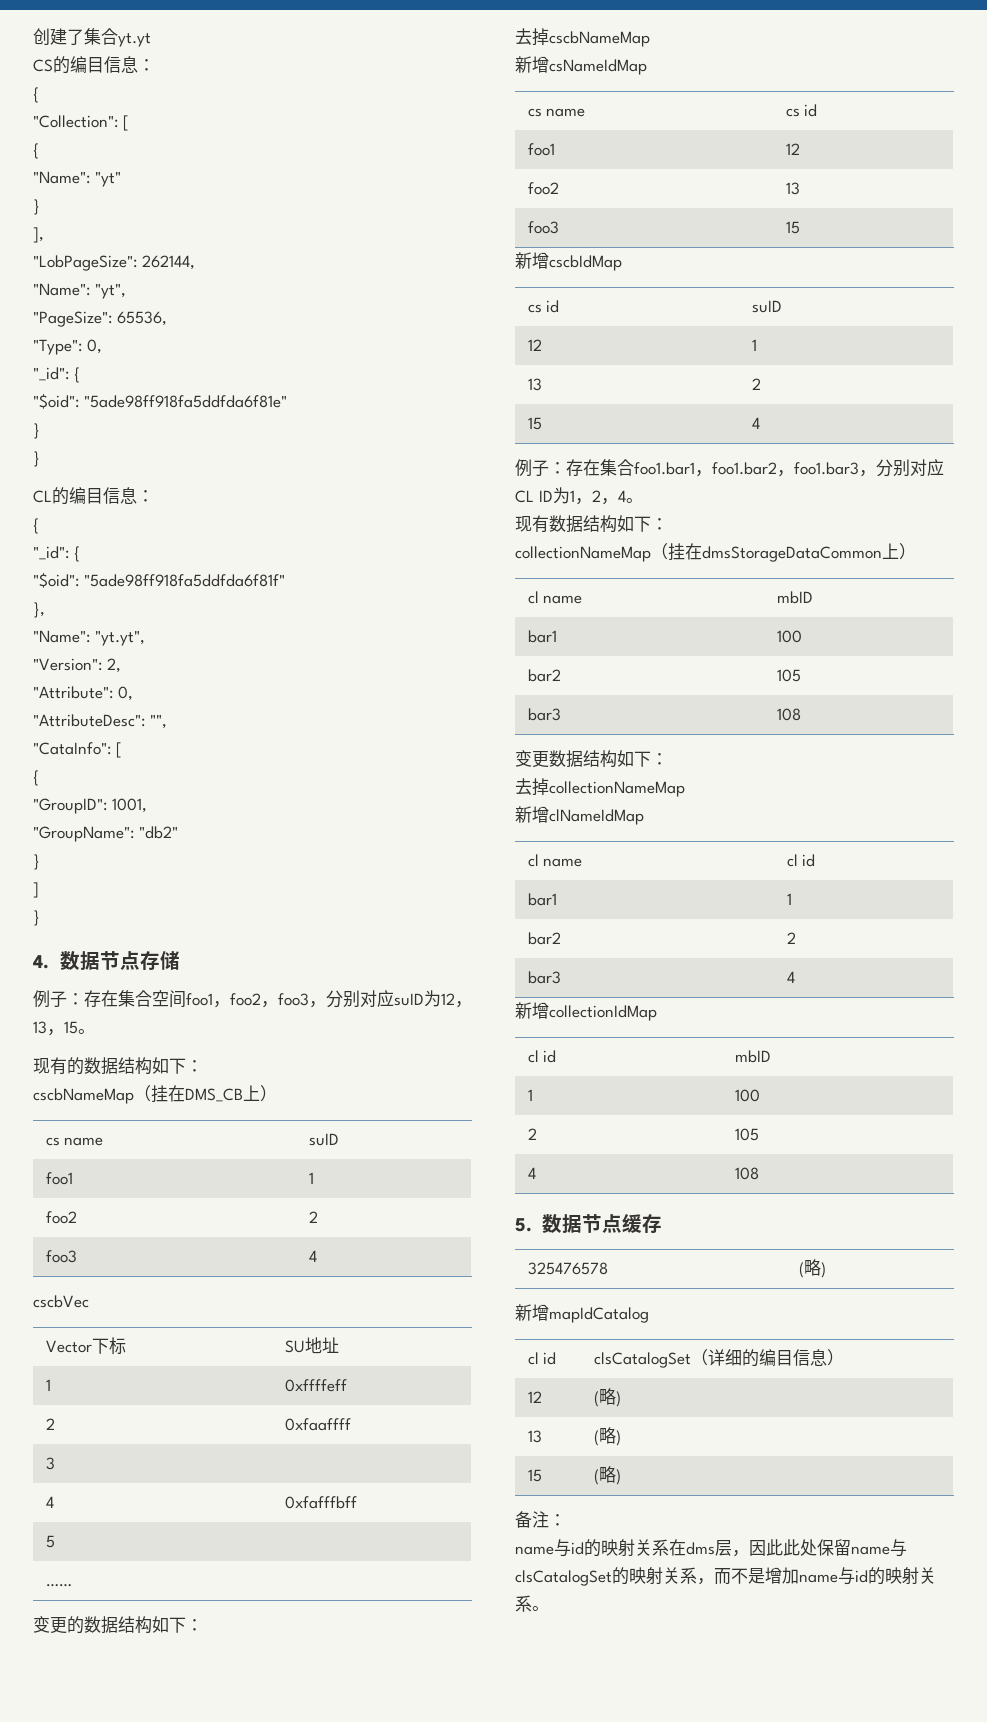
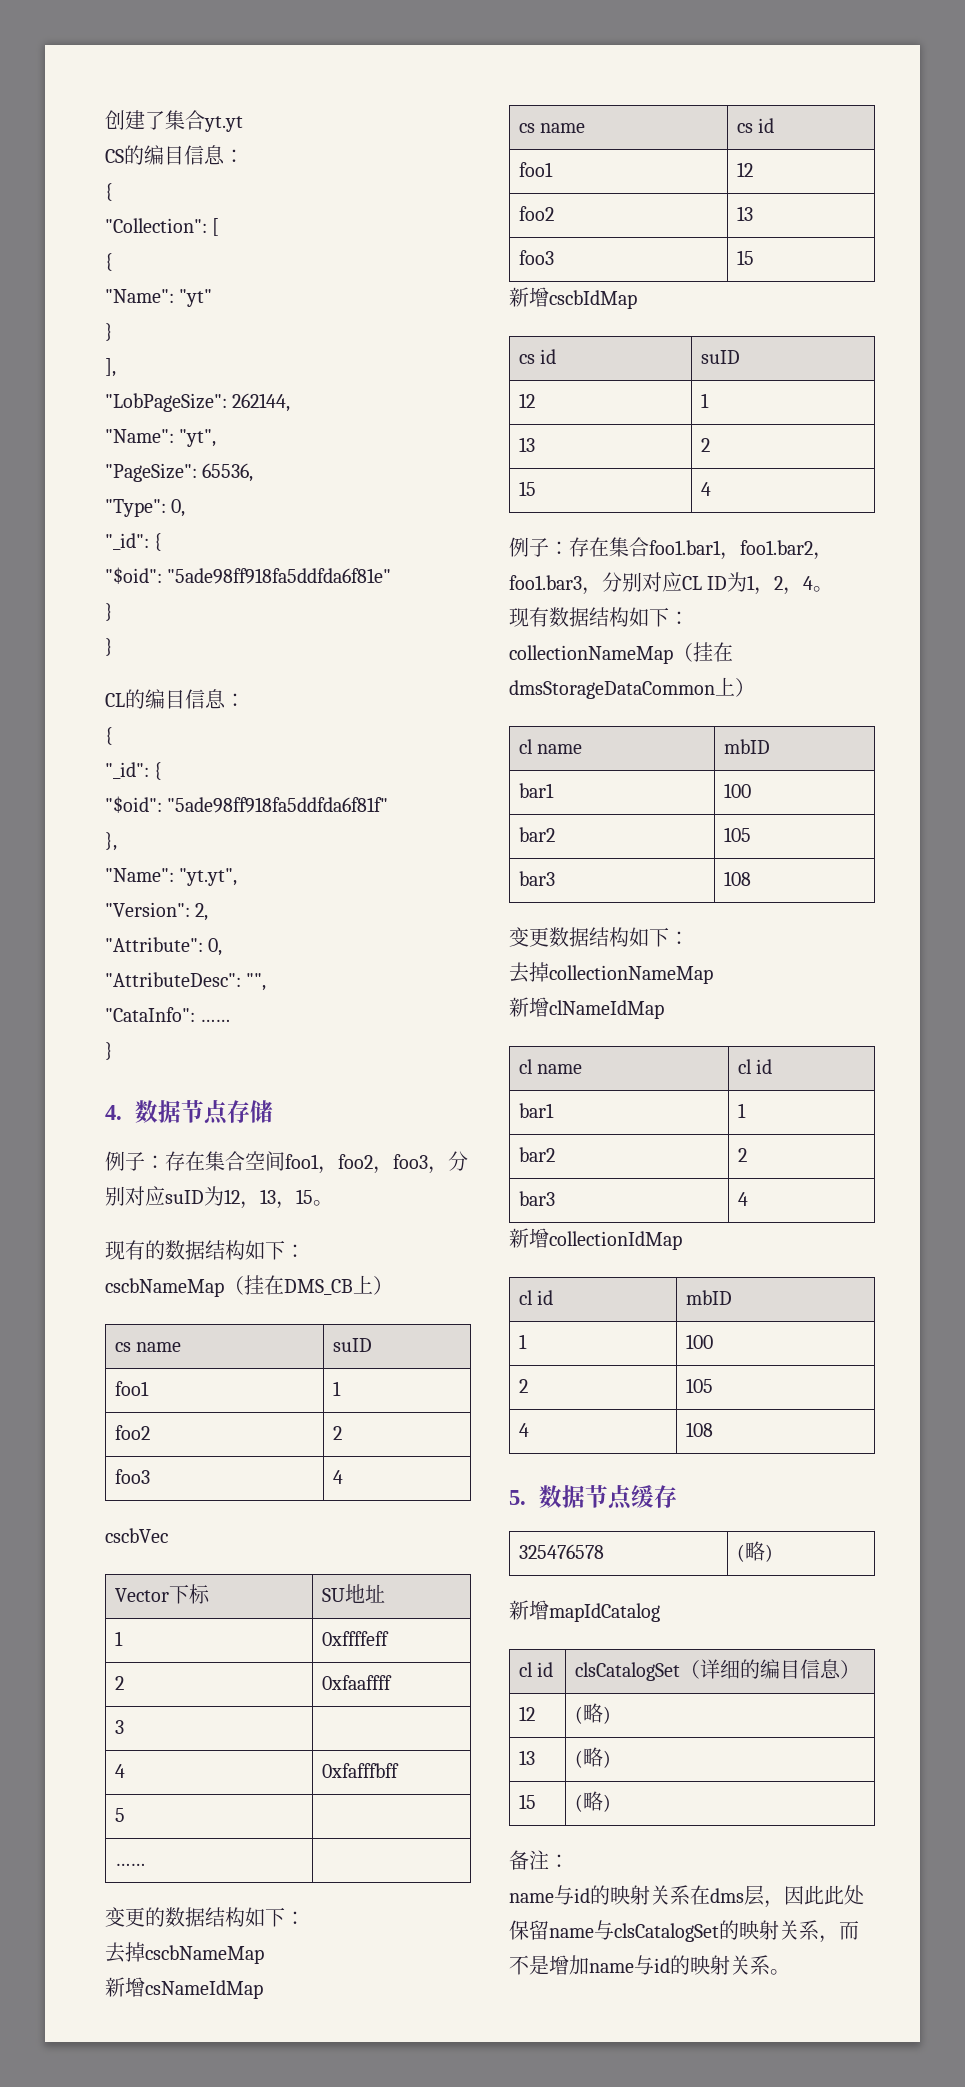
[115,742,122,758] [33,770,39,786] [33,798,147,814] [33,826,178,842] [33,854,40,870] [33,882,39,898] [ // { // "GroupID": 1001, // "GroupName": "db2" // } // ] -> [200,1019,231,1022] ……

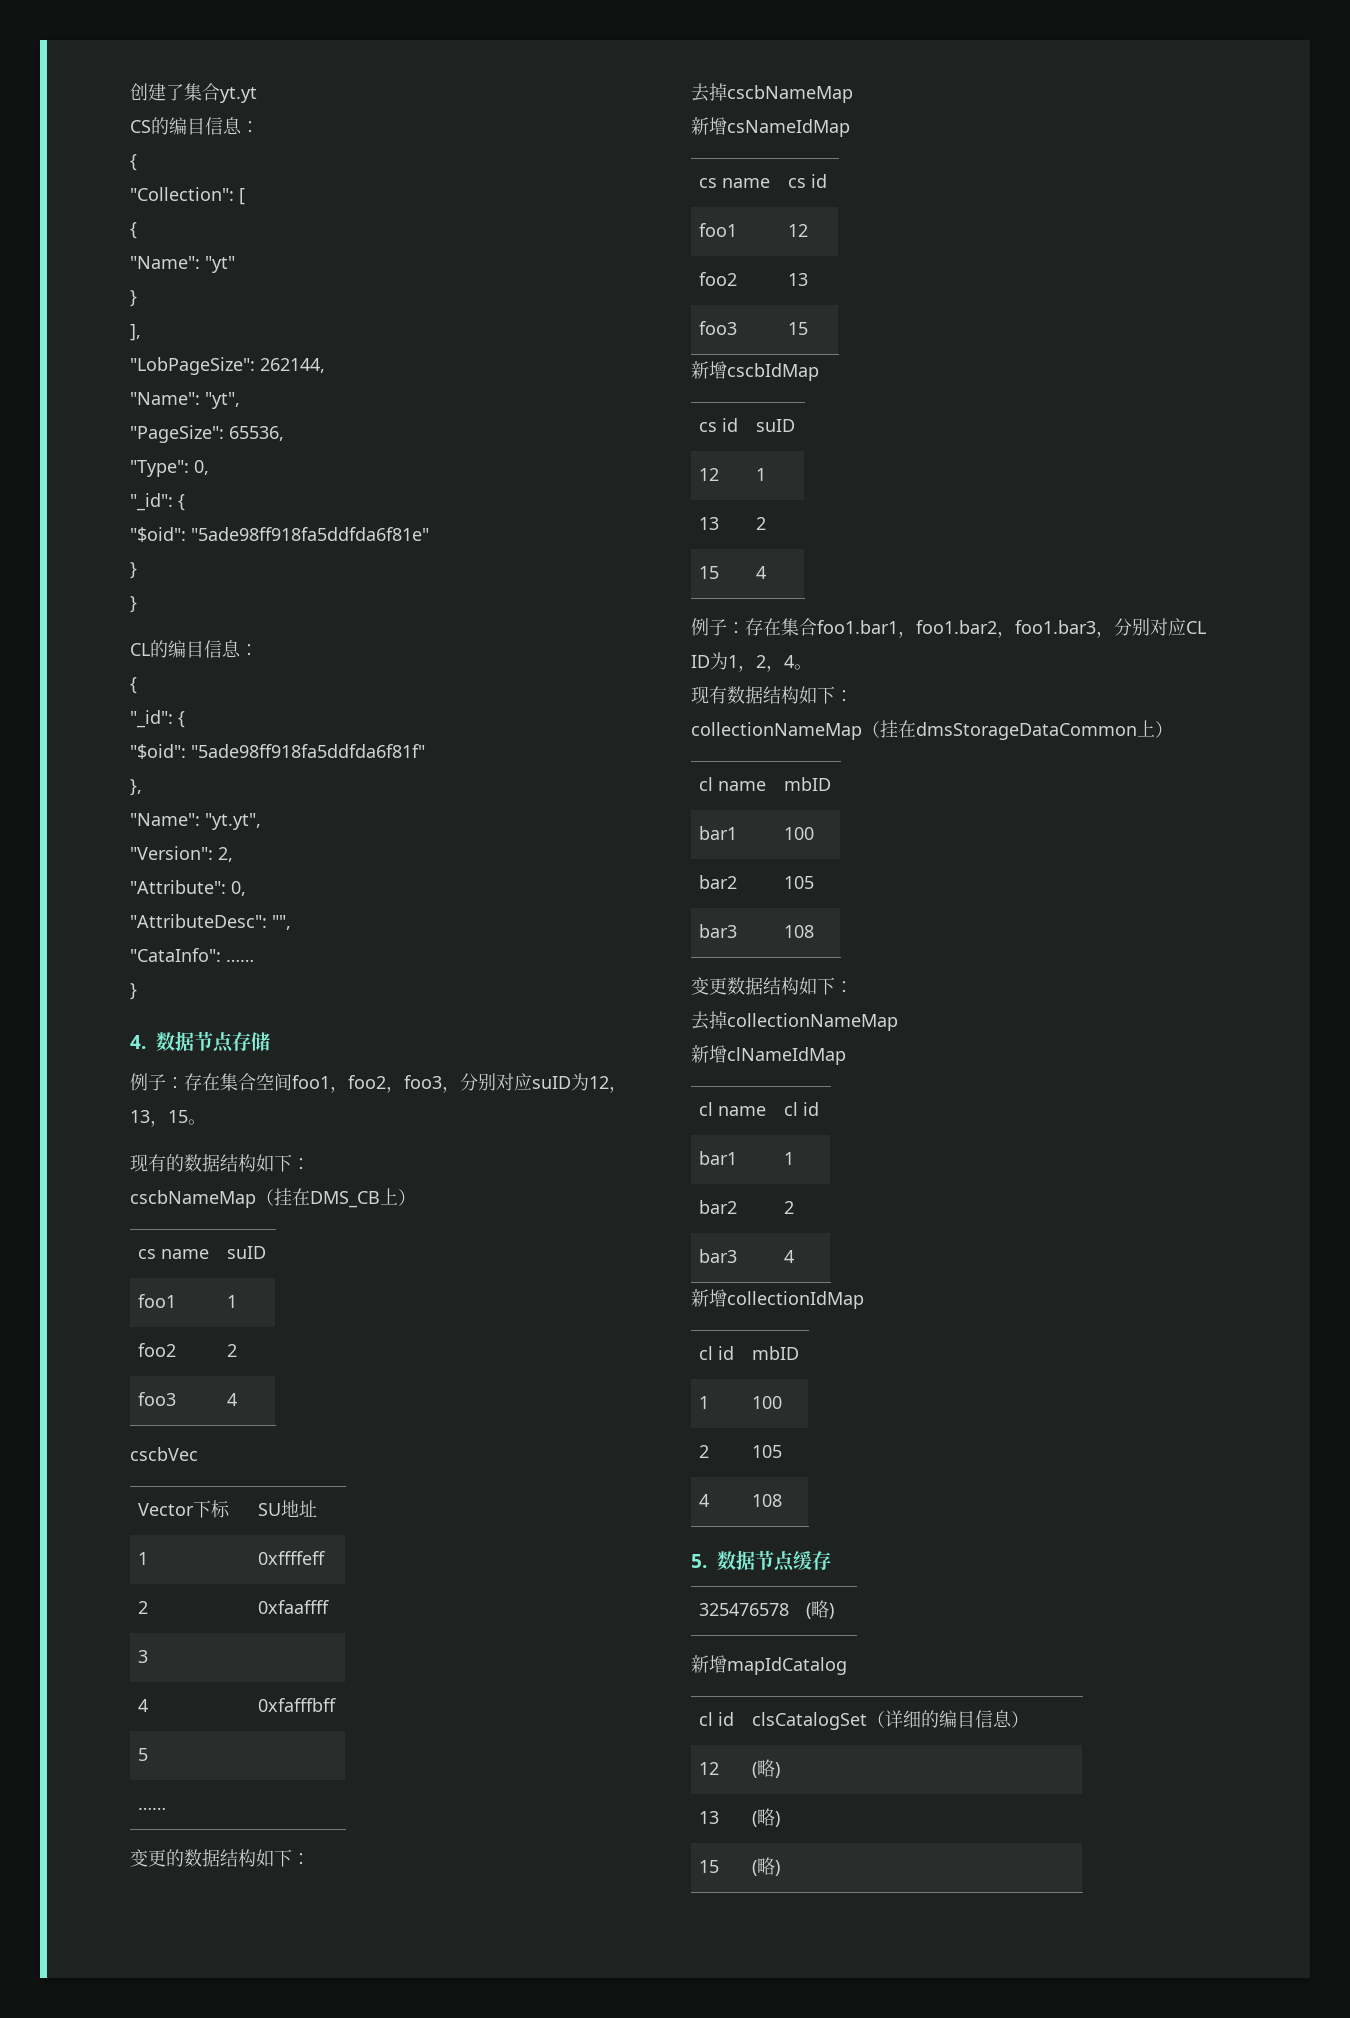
[509,1850,569,1870] [509,1885,864,1908] [509,1920,859,1943] [509,1955,790,1975] // 备注： // name与id的映射关系在dms层，因此此处保留name与clsCatalogSet的映射关系，而不是增加name与id的映射关系。 -> (781, 1868) none

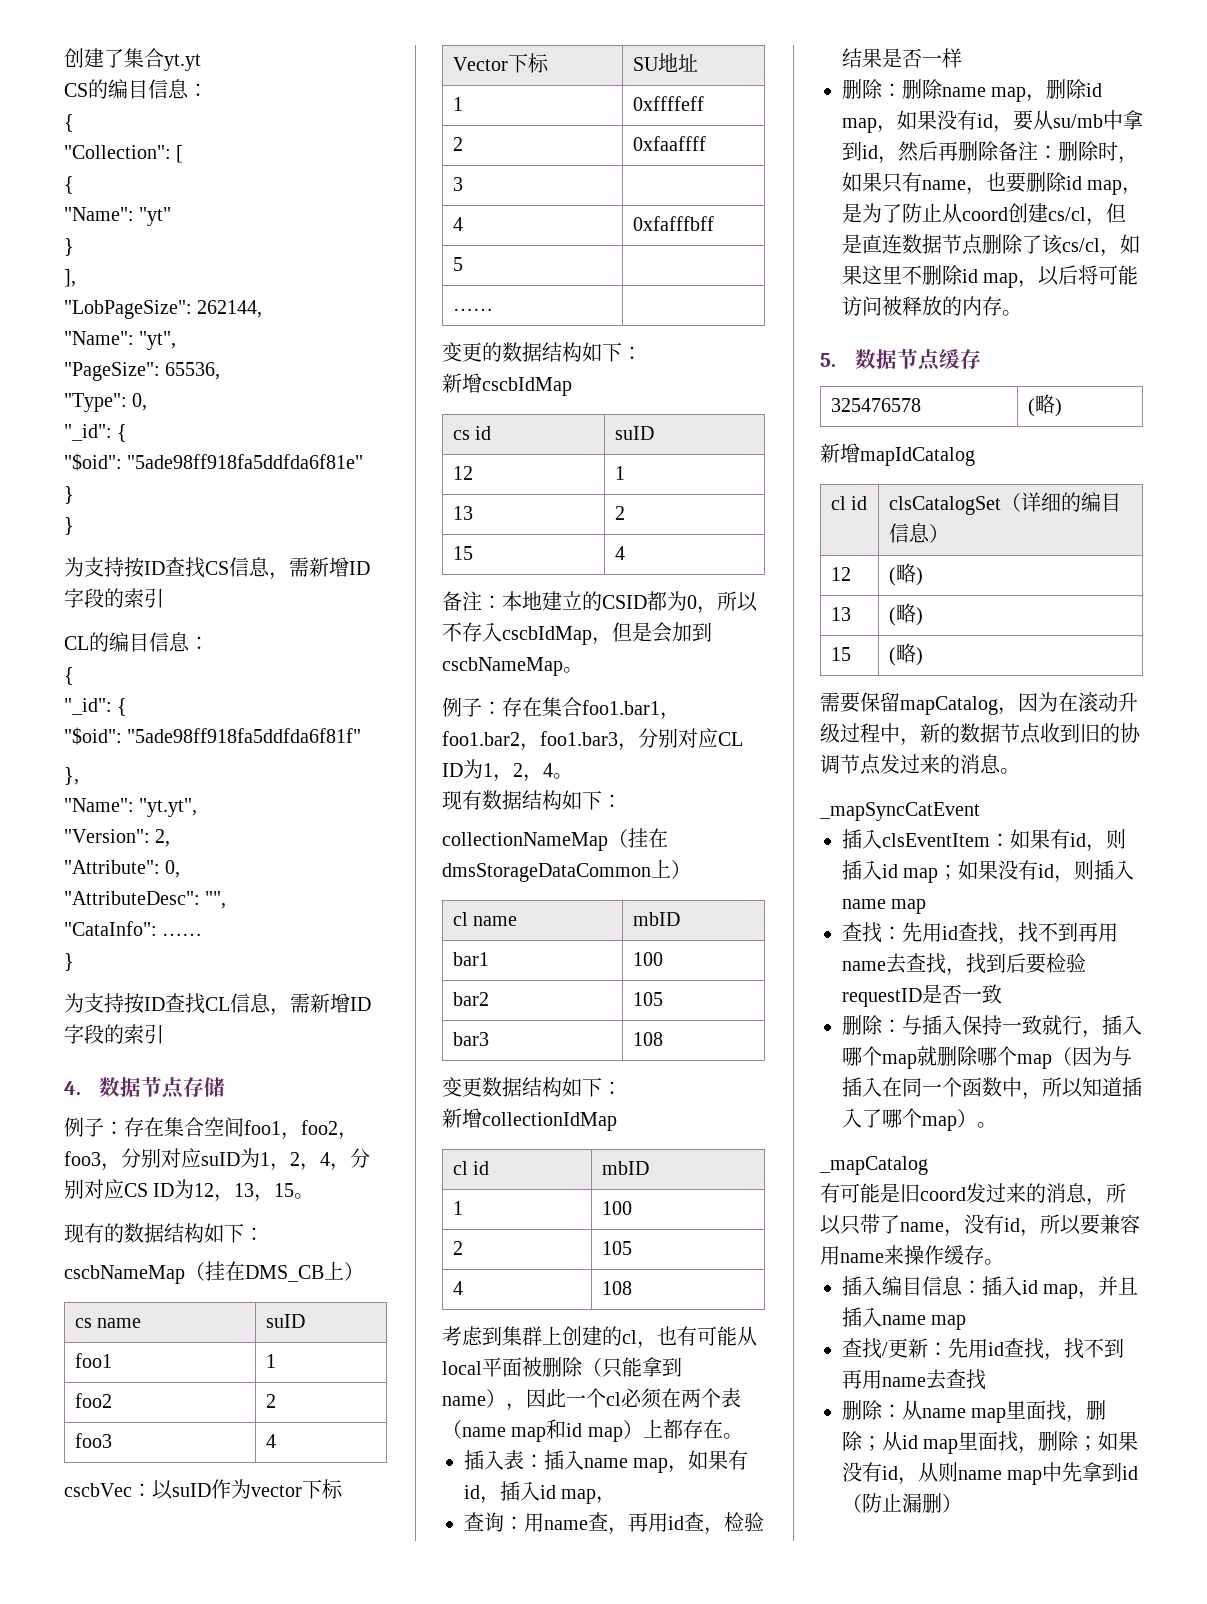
(137, 604) none -> [64,557,370,580] [64,588,164,608] // 为支持按ID查找CS信息，需新增ID字段的索引
(137, 991) none -> [64,993,371,1016] [64,1024,164,1044] // 为支持按ID查找CL信息，需新增ID字段的索引
(589, 1082) none -> [260,1148,370,1171] [64,1179,195,1199] 1，2，4，分别对应CS ID为
(198, 1454) none -> [132,1479,343,1500] ：以suID作为vector下标
[691,83,853,103] [691,117,850,137] [699,178,771,188] [788,174,828,188] [699,223,738,237] [788,224,809,237] [699,272,738,286] [788,273,809,286] [699,321,738,335] [788,322,809,335] // 去掉cscbNameMap // 新增csNameIdMap // cs name | cs id // foo1 | 12 // foo2 | 13 // foo3 | 15 -> (642, 353) none
(767, 572) none -> [442,591,758,614] [442,622,712,645] [442,657,583,676] // 备注：本地建立的CSID都为0，所以不存入cscbIdMap，但是会加到cscbNameMap。
[691,1011,898,1031] [691,1045,846,1065] [699,1102,767,1116] [784,1102,820,1116] [699,1151,738,1165] [784,1152,795,1165] [699,1200,738,1214] [784,1201,795,1214] [699,1249,738,1263] [784,1250,795,1263] // 去掉collectionNameMap // 新增clNameIdMap // cl name | cl id // bar1 | 1 // bar2 | 2 // bar3 | 4 -> (622, 1088) none
(783, 1500) none -> [442,1326,757,1349] [442,1357,682,1378] [442,1388,741,1411] [442,1419,743,1442] [464,1450,749,1473] [464,1481,617,1504] [464,1512,764,1535] [842,48,962,68] [842,79,1103,102] [842,110,1143,133] [842,141,1138,164] [842,172,1143,195] [842,203,1126,226] [842,234,1140,257] [842,265,1139,288] [842,296,1022,316] // 考虑到集群上创建的cl，也有可能从local平面被删除（只能拿到name），因此一个cl必须在两个表（name map和id map）上都存在。 // 插入表：插入name map，如果有id，插入id map， // 查询：用name查，再用id查，检验结果是否一样 // 删除：删除name map，删除id map，如果没有id，要从su/mb中拿到id，然后再删除备注：删除时，如果只有name，也要删除id map，是为了防止从coord创建cs/cl，但是直连数据节点删除了该cs/cl，如果这里不删除id map，以后将可能访问被释放的内存。
(781, 1868) none -> [820,692,1138,715] [820,723,1141,746] [820,754,1020,775] [819,802,980,821] [842,829,1126,852] [842,860,1135,883] [842,899,927,914] [842,922,1118,945] [842,953,1086,976] [842,984,1002,1007] [842,1015,1142,1038] [842,1046,1132,1069] [842,1077,1142,1100] [842,1108,997,1131] [819,1156,928,1175] [820,1183,1126,1206] [820,1214,1140,1237] [820,1245,1004,1265] [842,1276,1139,1299] [842,1307,967,1330] [842,1338,1124,1361] [842,1369,986,1390] [842,1400,1107,1423] [842,1431,1139,1454] [842,1462,1139,1485] [842,1493,962,1513] // 需要保留mapCatalog，因为在滚动升级过程中，新的数据节点收到旧的协调节点发过来的消息。 // _mapSyncCatEvent // 插入clsEventItem：如果有id，则插入id map；如果没有id，则插入name map // 查找：先用id查找，找不到再用name去查找，找到后要检验requestID是否一致 // 删除：与插入保持一致就行，插入哪个map就删除哪个map（因为与插入在同一个函数中，所以知道插入了哪个map）。 // _mapCatalog // 有可能是旧coord发过来的消息，所以只带了name，没有id，所以要兼容用name来操作缓存。 // 插入编目信息：插入id map，并且插入name map // 查找/更新：先用id查找，找不到再用name去查找 // 删除：从name map里面找，删除；从id map里面找，删除；如果没有id，从则name map中先拿到id（防止漏删）

